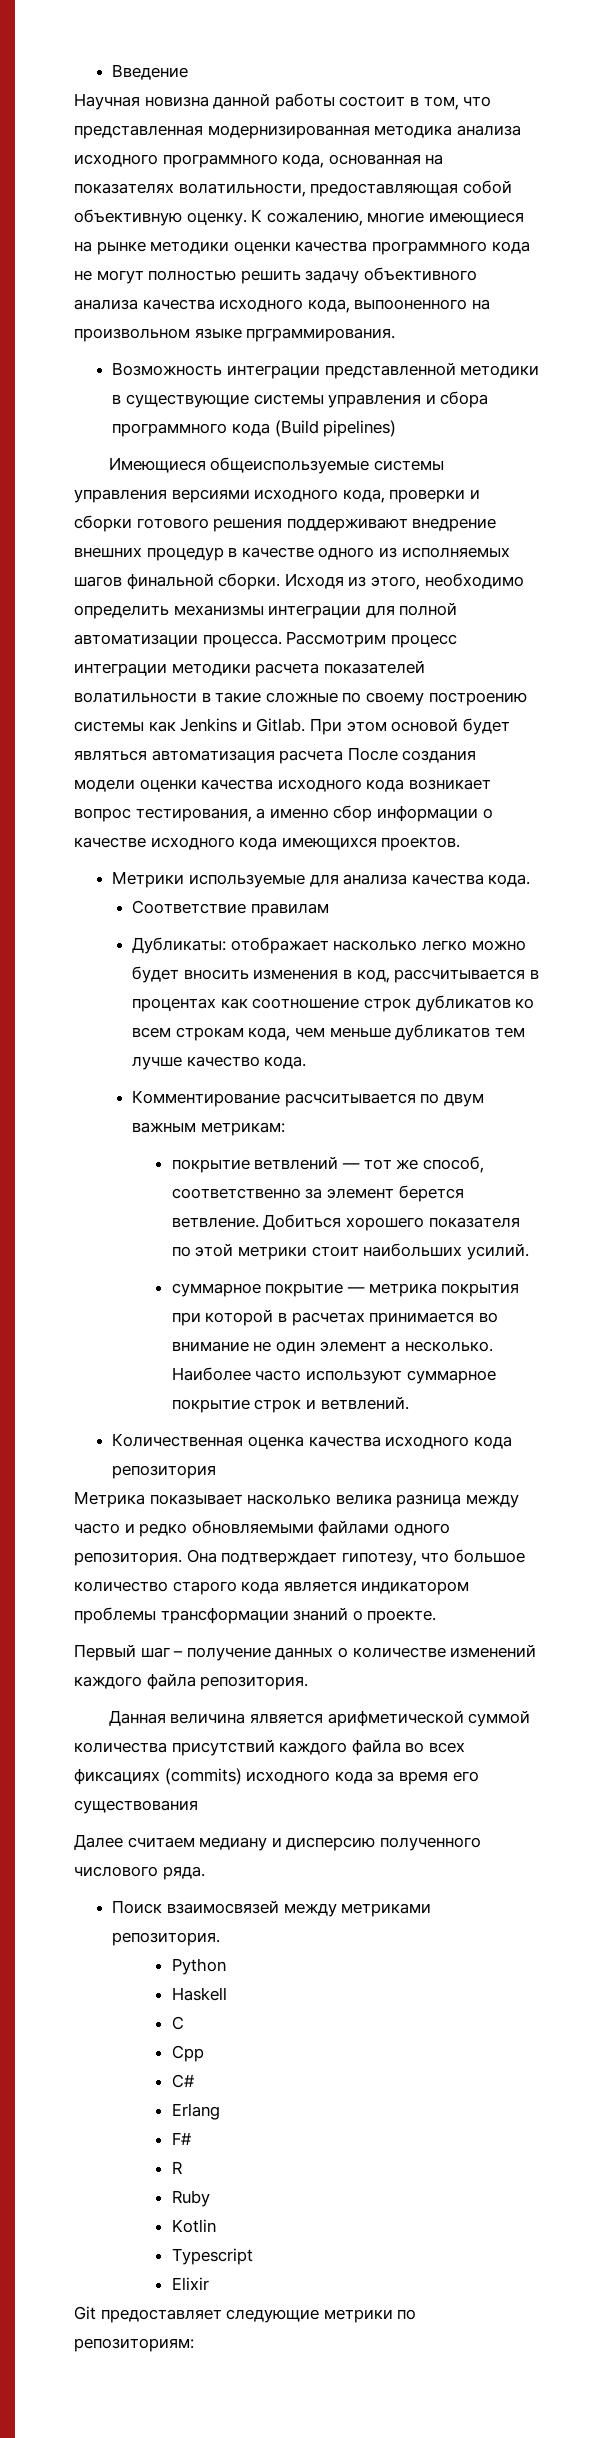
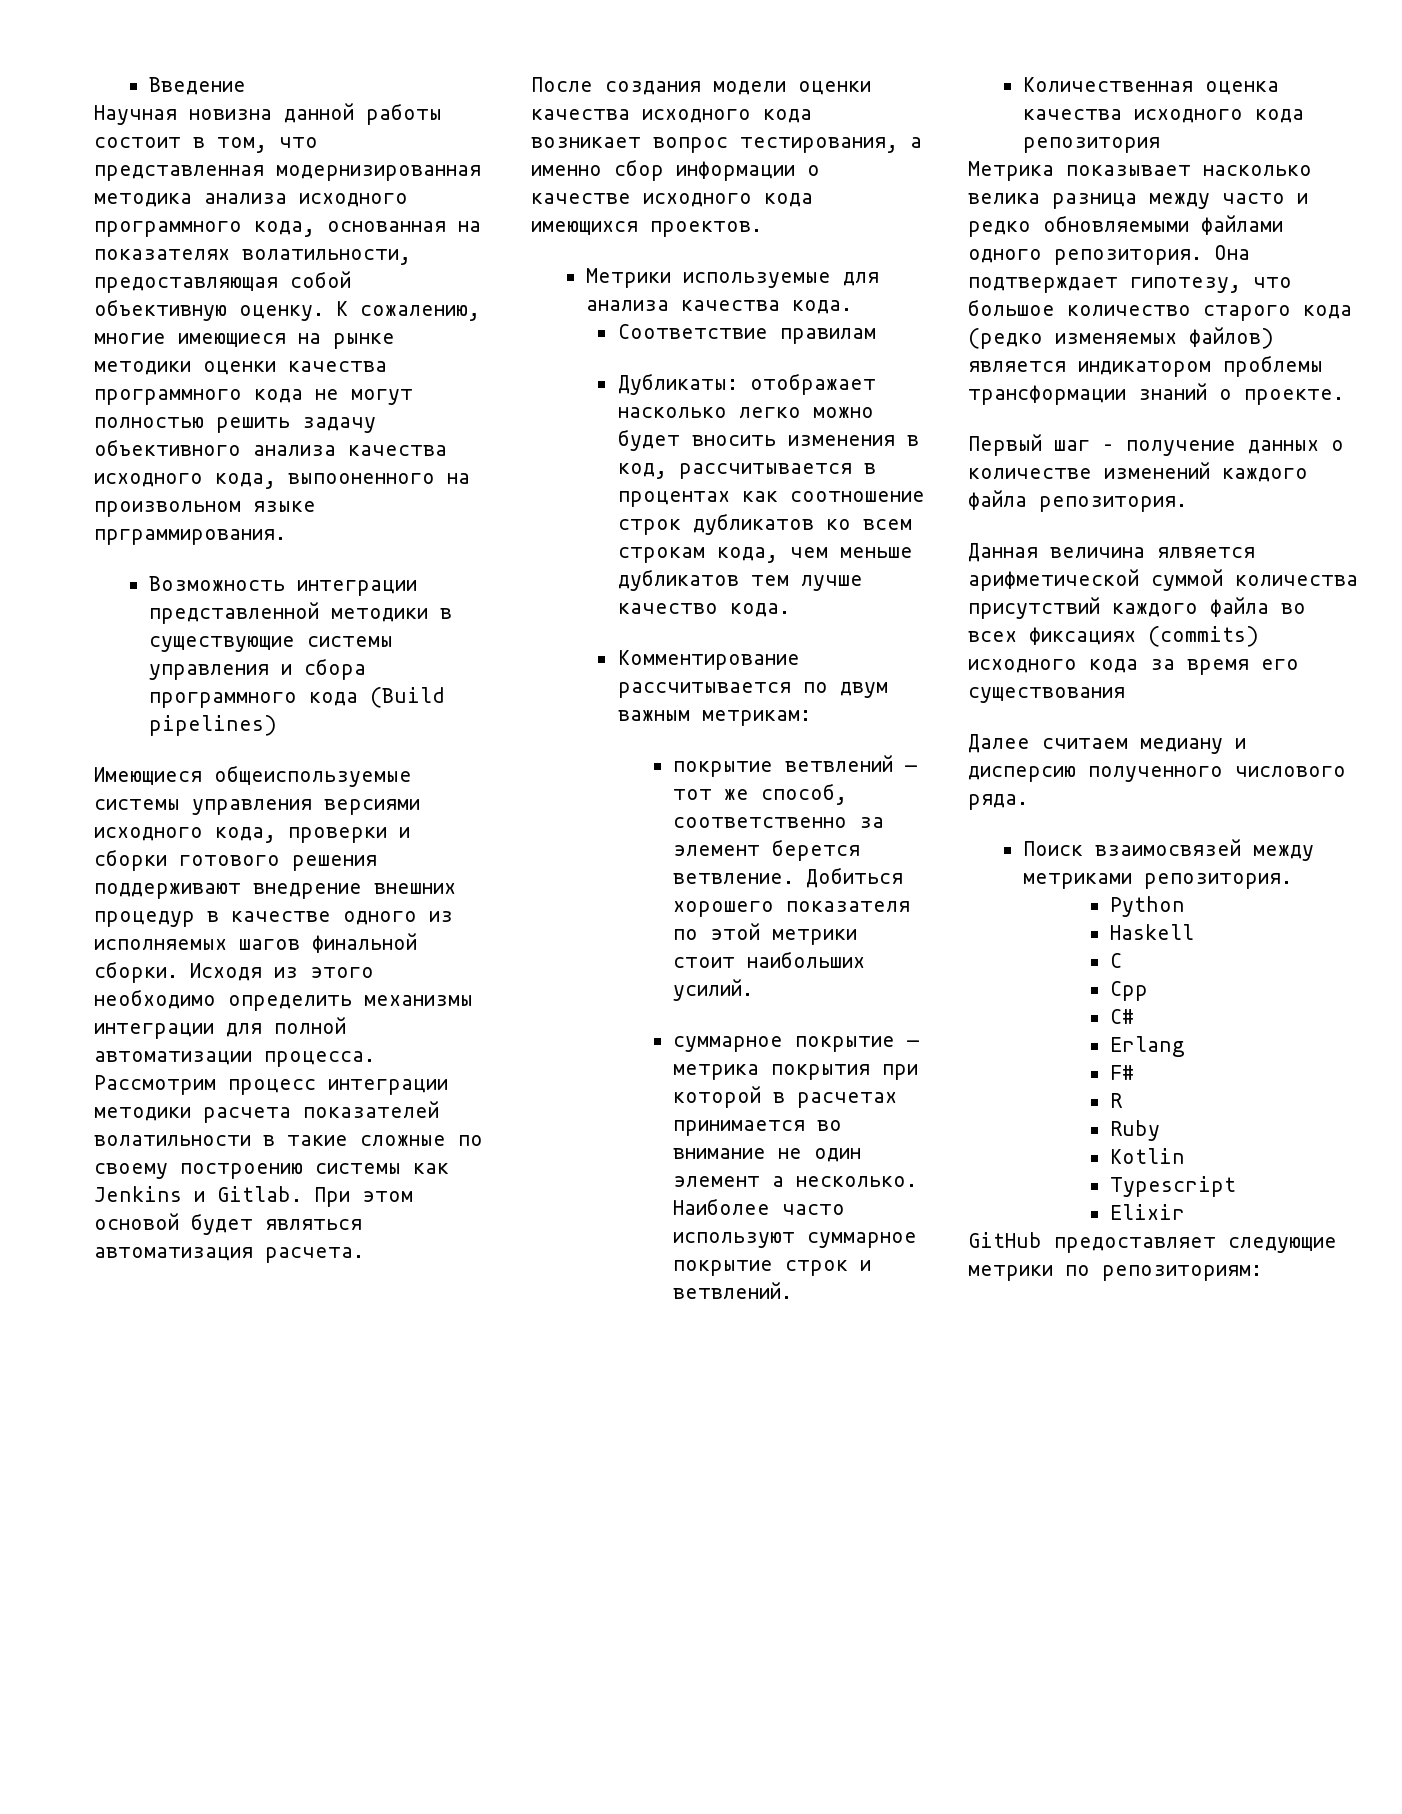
[370,576,420,590] этого, -> [310,967,374,978] этого
[279,750,344,764] расчета -> [265,1247,364,1263] расчета. //
[284,1093,416,1107] расчситывается -> [617,682,791,698] рассчитывается
(280, 1587) none -> [968,327,1274,349] (редко изменяемых файлов)
[74,2306,96,2320] Git -> [968,1232,1042,1248] GitHub

